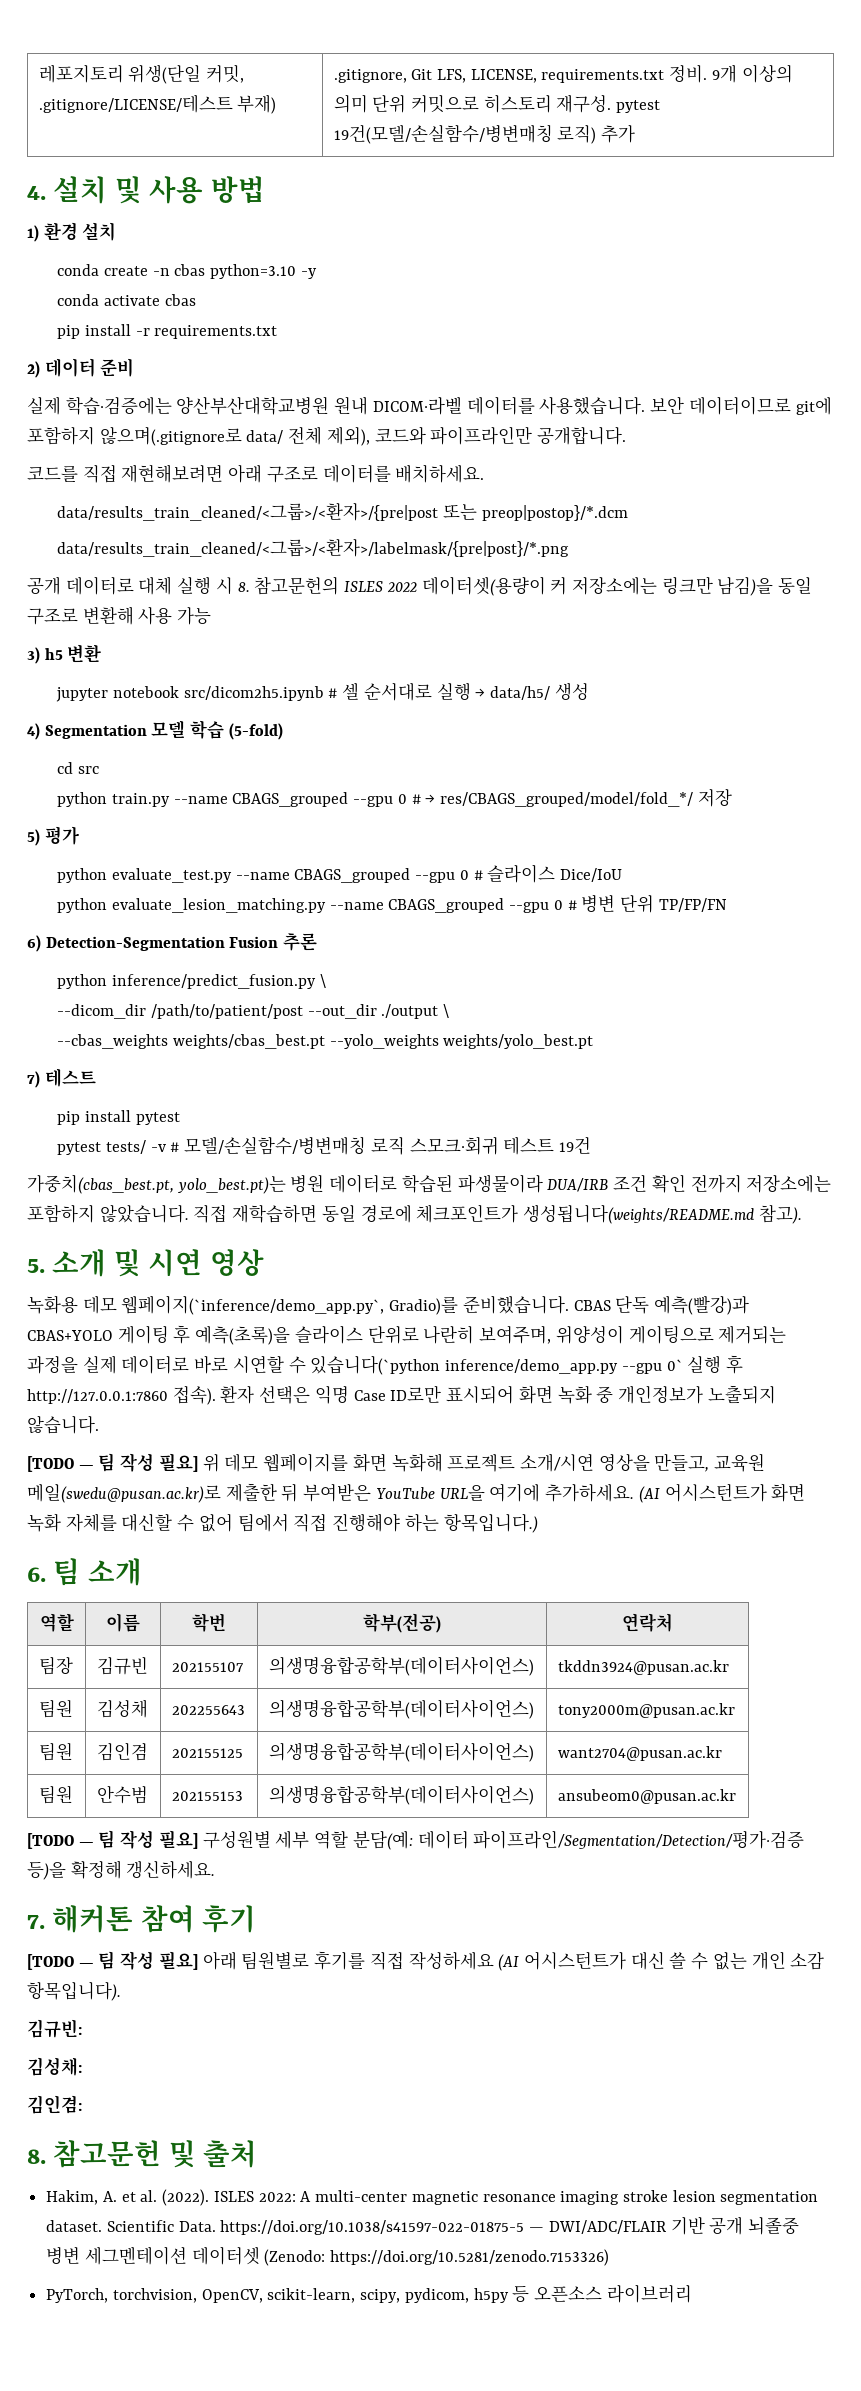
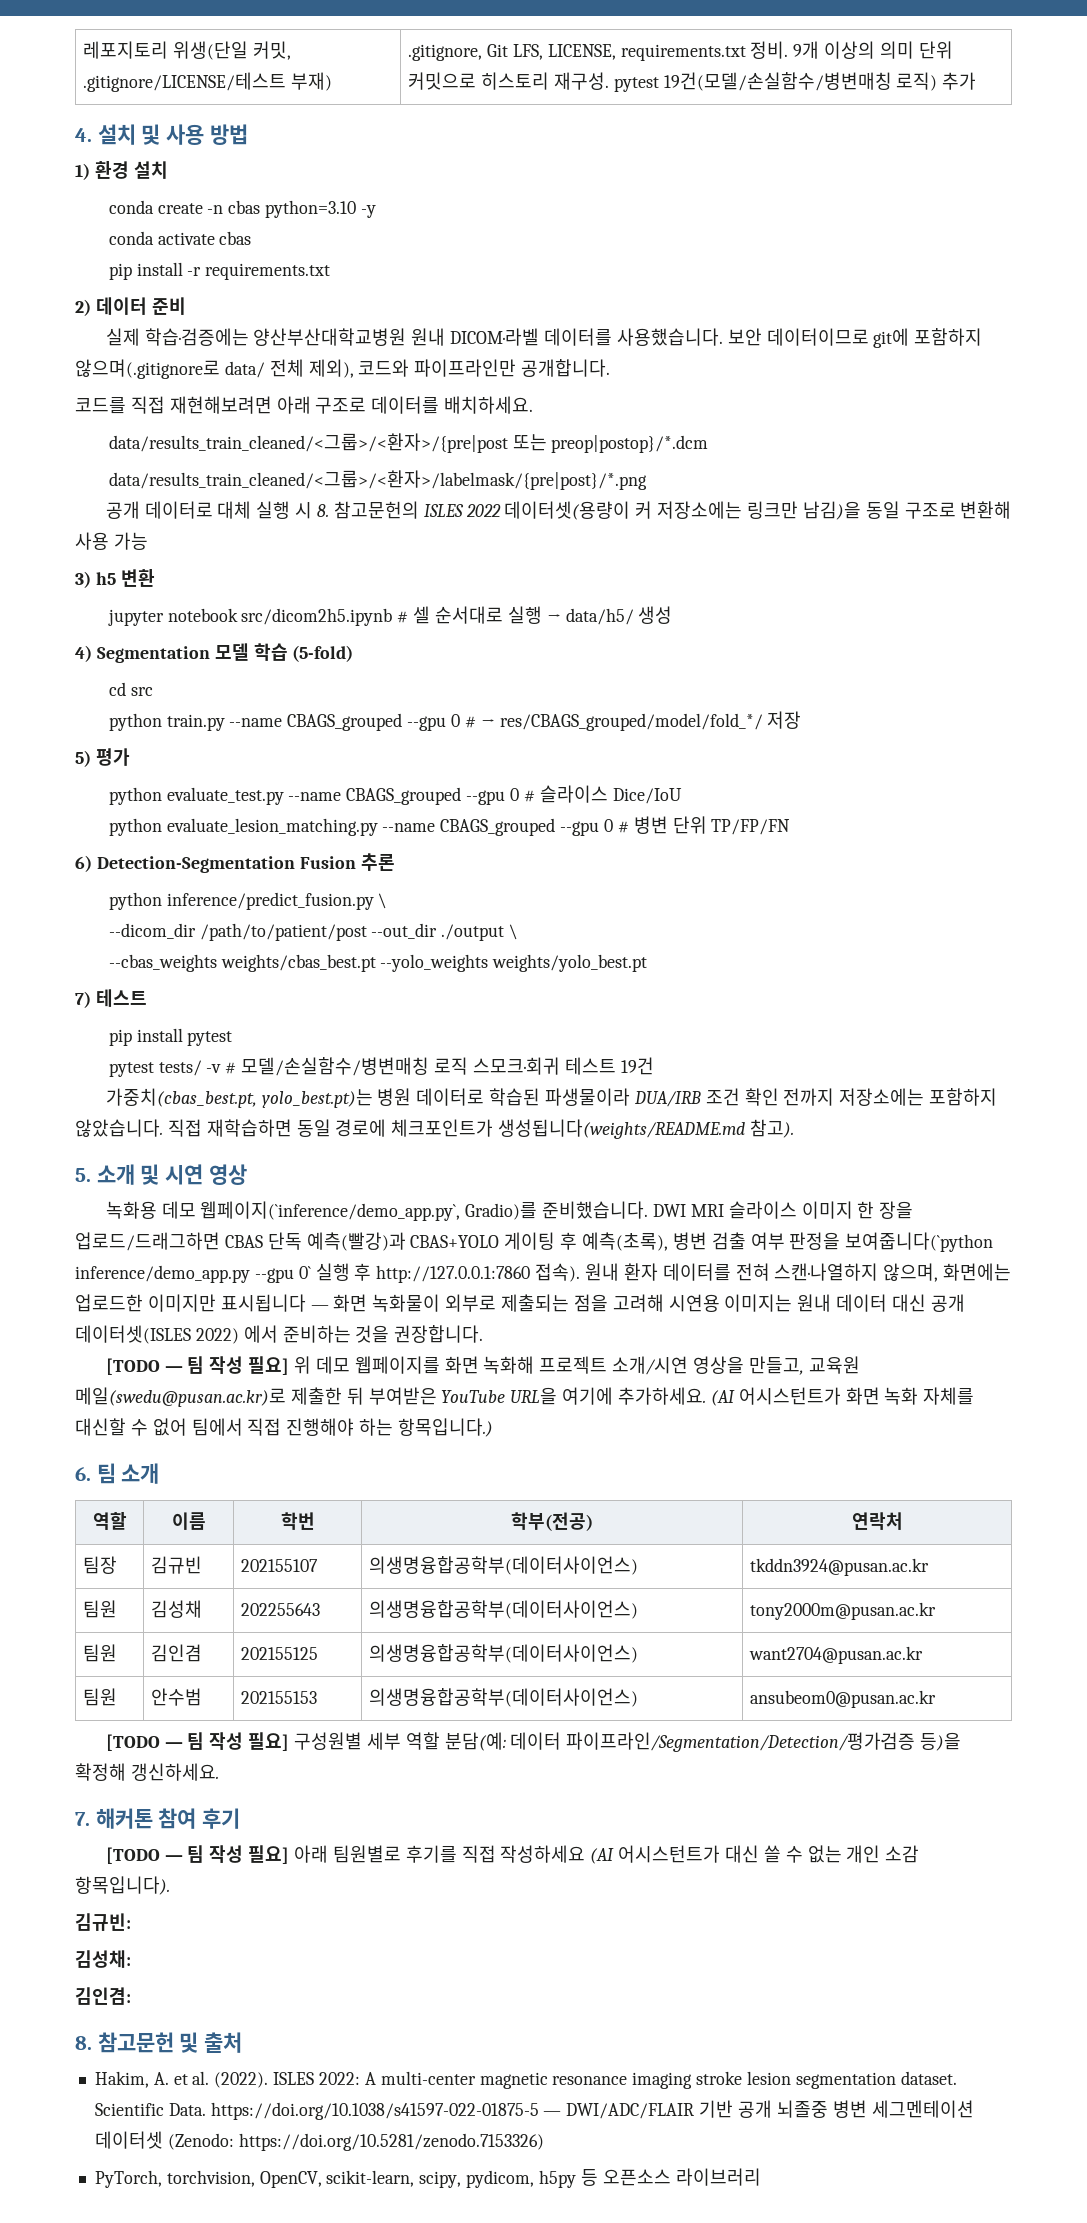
(569, 1304) none -> [653,1201,914,1219] [75,1232,220,1251] DWI MRI 슬라이스 이미지 한 장을 업로드/드래그하면
[195,1325,787,1345] [27,1355,441,1375] 예측(초록)을 슬라이스 단위로 나란히 보여주며, 위양성이 게이팅으로 제거되는 과정을 실제 데이터로 바로 시연할 수 있습니다(`python -> [582,1232,994,1252] 예측(초록), 병변 검출 여부 판정을 보여줍니다(`python
[220,1385,776,1404] [27,1415,99,1434] 환자 선택은 익명 Case ID로만 표시되어 화면 녹화 중 개인정보가 노출되지 않습니다. -> [585,1263,1012,1282] [75,1294,965,1312] [75,1325,484,1344] 원내 환자 데이터를 전혀 스캔·나열하지 않으며, 화면에는 업로드한 이미지만 표시됩니다 — 화면 녹화물이 외부로 제출되는 점을 고려해 시연용 이미지는 원내 데이터 대신 공개 데이터셋(ISLES 2022) 에서 준비하는 것을 권장합니다.

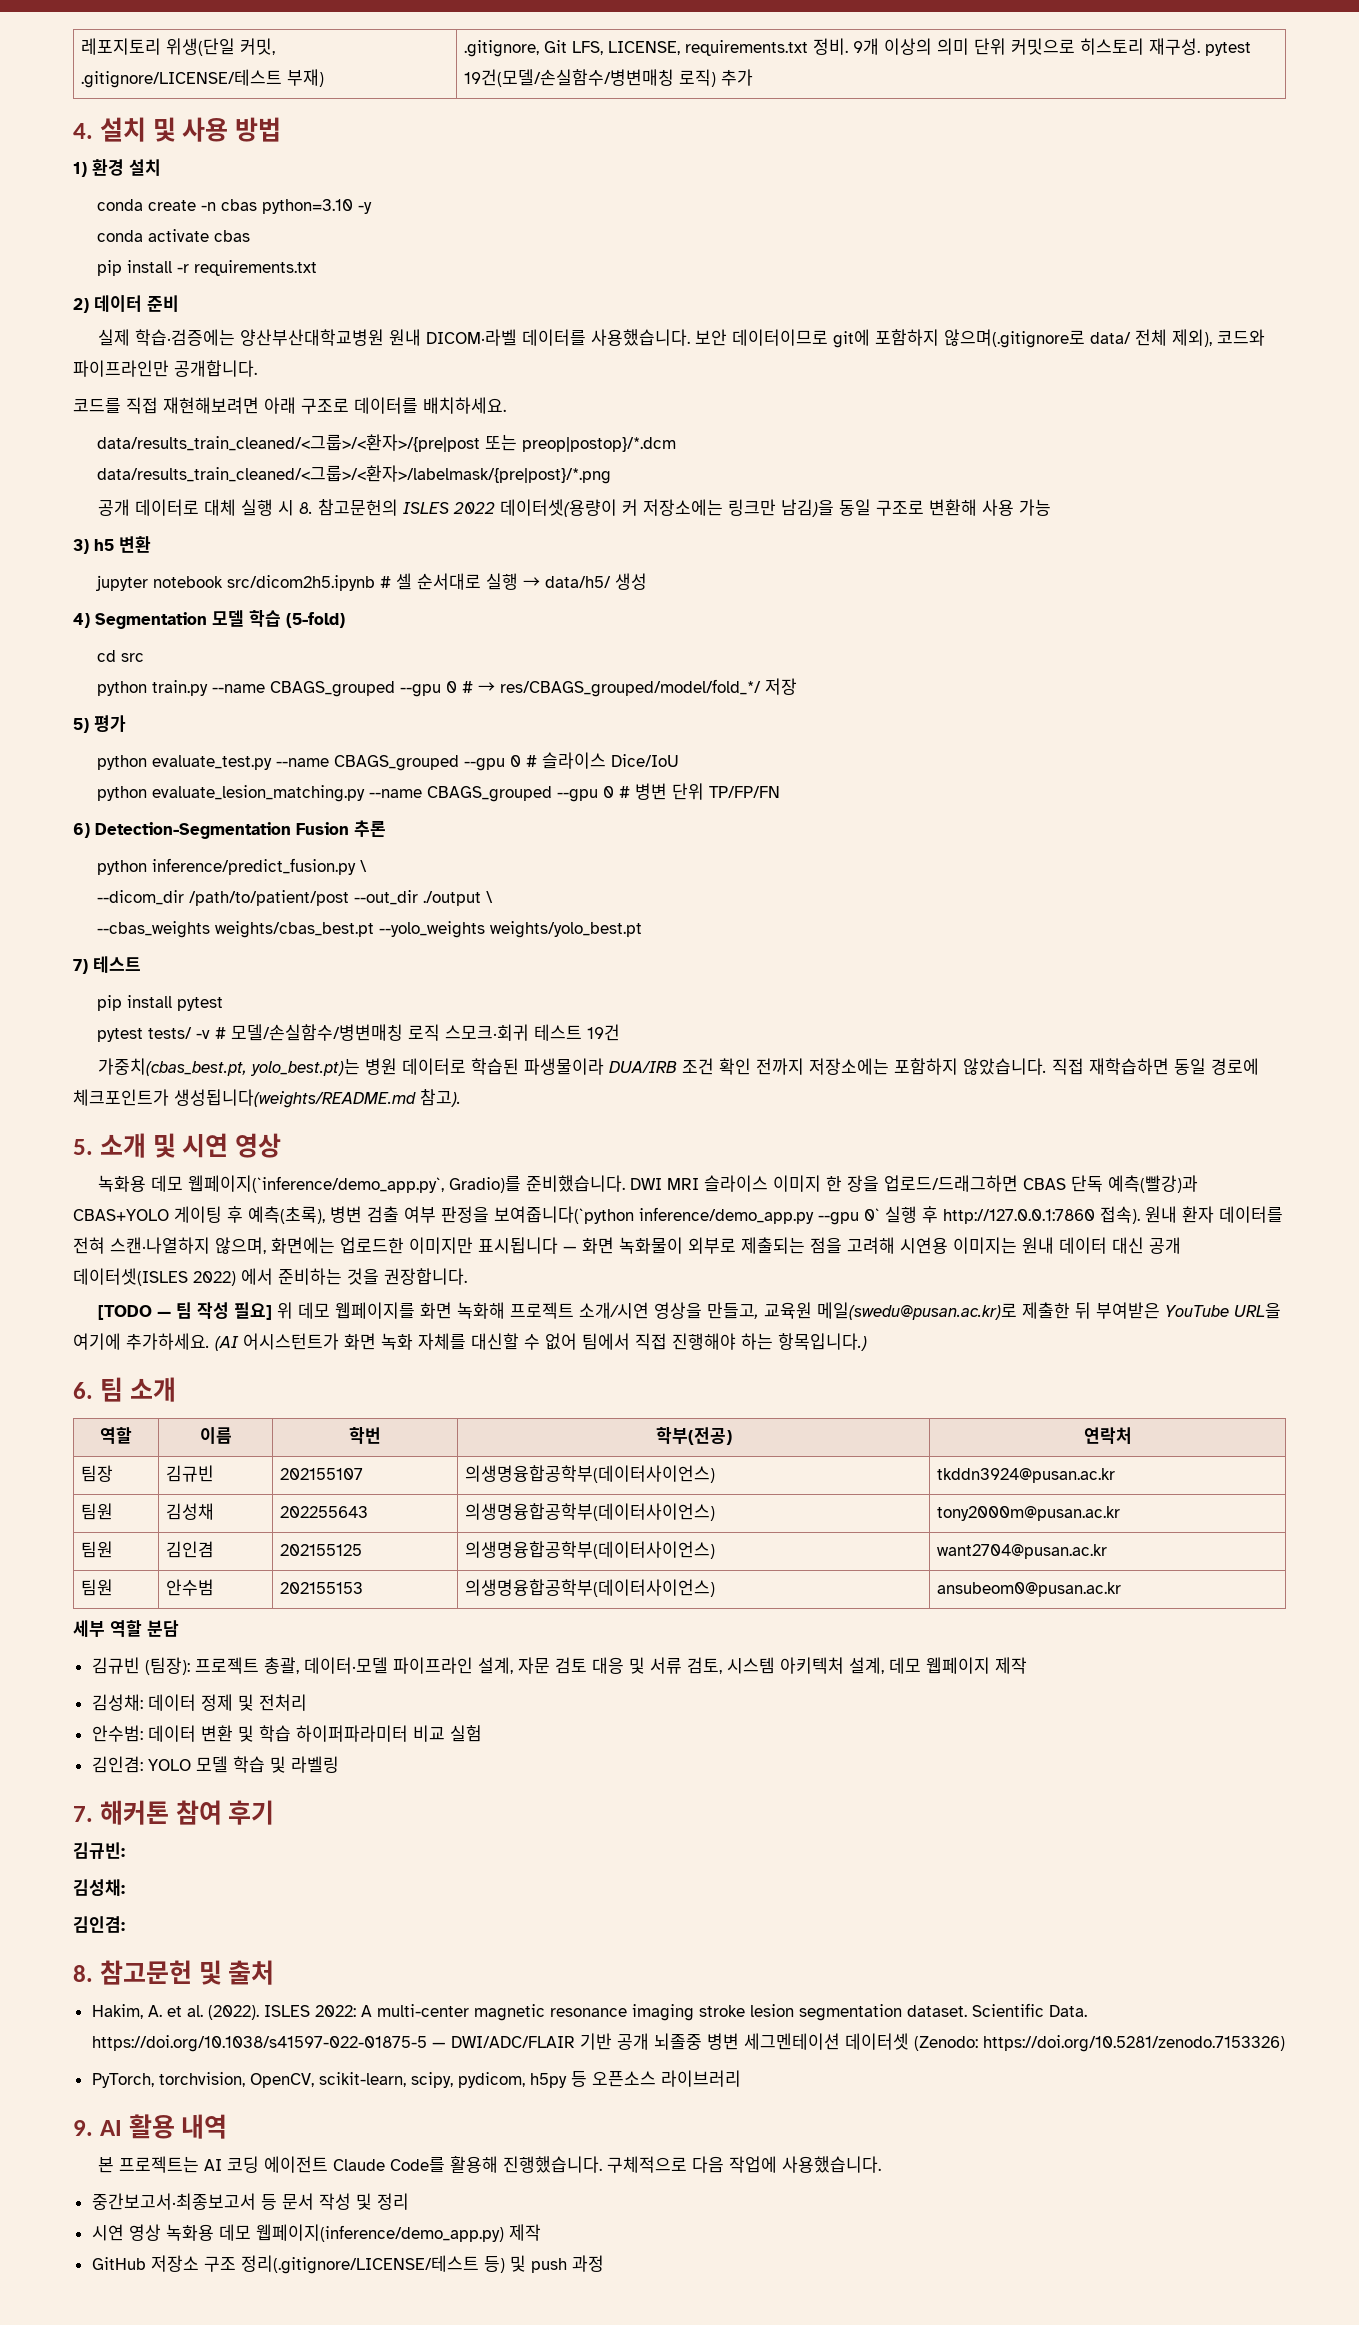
[105,1732,962,1752] [75,1763,219,1781] [75,1808,241,1829] [105,1845,920,1864] [75,1876,170,1895] [TODO — 팀 작성 필요] 구성원별 세부 역할 분담(예: 데이터 파이프라인/Segmentation/Detection/평가·검증 등)을 확정해 갱신하세요. // 7. 해커톤 참여 후기 // [TODO — 팀 작성 필요] 아래 팀원별로 후기를 직접 작성하세요 (AI 어시스턴트가 대신 쓸 수 없는 개인 소감 항목입니다). -> [73,1620,179,1637] [91,1657,1027,1675] [91,1694,307,1711] [91,1725,482,1742] [91,1756,339,1773] [73,1800,275,1825] 세부 역할 분담 // 김규빈 (팀장): 프로젝트 총괄, 데이터·모델 파이프라인 설계, 자문 검토 대응 및 서류 검토, 시스템 아키텍처 설계, 데모 웹페이지 제작 // 김성채: 데이터 정제 및 전처리 // 안수범: 데이터 변환 및 학습 하이퍼파라미터 비교 실험 // 김인겸: YOLO 모델 학습 및 라벨링 // 7. 해커톤 참여 후기
(761, 2177) none -> [73,2114,228,2139] [97,2156,881,2173] [91,2193,409,2210] [91,2224,541,2242] [91,2255,604,2274] // 9. AI 활용 내역 // 본 프로젝트는 AI 코딩 에이전트 Claude Code를 활용해 진행했습니다. 구체적으로 다음 작업에 사용했습니다. // 중간보고서·최종보고서 등 문서 작성 및 정리 // 시연 영상 녹화용 데모 웹페이지(inference/demo_app.py) 제작 // GitHub 저장소 구조 정리(.gitignore/LICENSE/테스트 등) 및 push 과정

